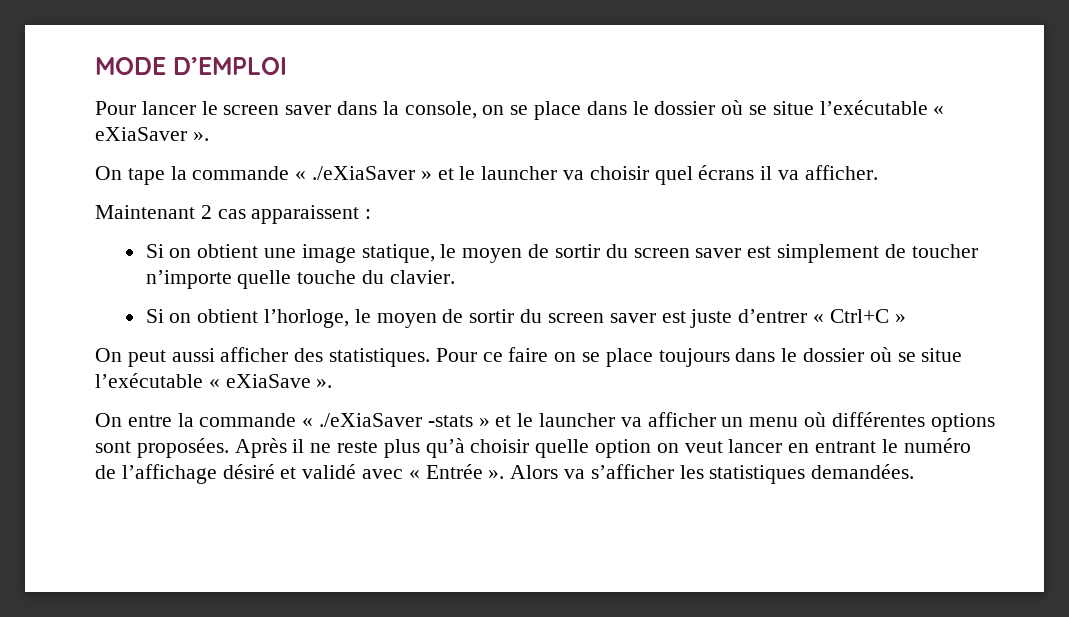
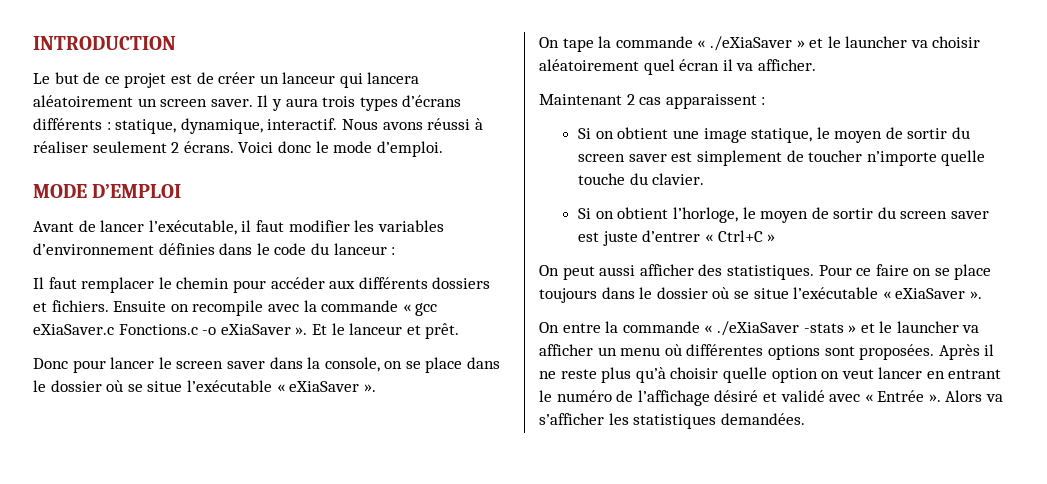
[95,57,287,75] [95,101,136,115] MODE D’EMPLOI // Pour -> [33,36,176,50] [33,72,420,88] [33,95,462,111] [33,118,483,134] [33,141,443,157] [33,184,182,198] [33,220,444,235] [33,243,396,255] [33,277,491,293] [33,300,438,316] [33,323,460,339] [33,358,106,373] INTRODUCTION // Le but de ce projet est de créer un lanceur qui lancera aléatoirement un screen saver. Il y aura trois types d’écrans différents : statique, dynamique, interactif. Nous avons réussi à réaliser seulement 2 écrans. Voici donc le mode d’emploi. // MODE D’EMPLOI // Avant de lancer l’exécutable, il faut modifier les variables d’environnement définies dans le code du lanceur : // Il faut remplacer le chemin pour accéder aux différents dossiers et fichiers. Ensuite on recompile avec la commande « gcc eXiaSaver.c Fonctions.c -o eXiaSaver ». Et le lanceur et prêt. // Donc pour
[654,165,755,185] quel écrans -> [539,59,720,75] aléatoirement quel écran
[225,374,311,388] eXiaSave -> [895,288,966,299] eXiaSaver

